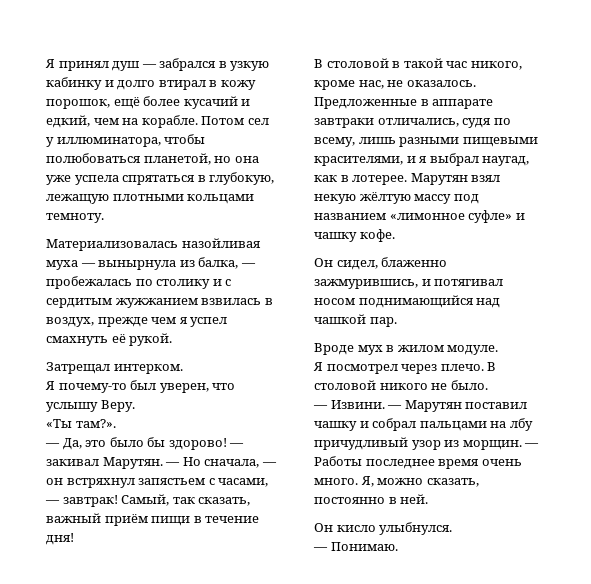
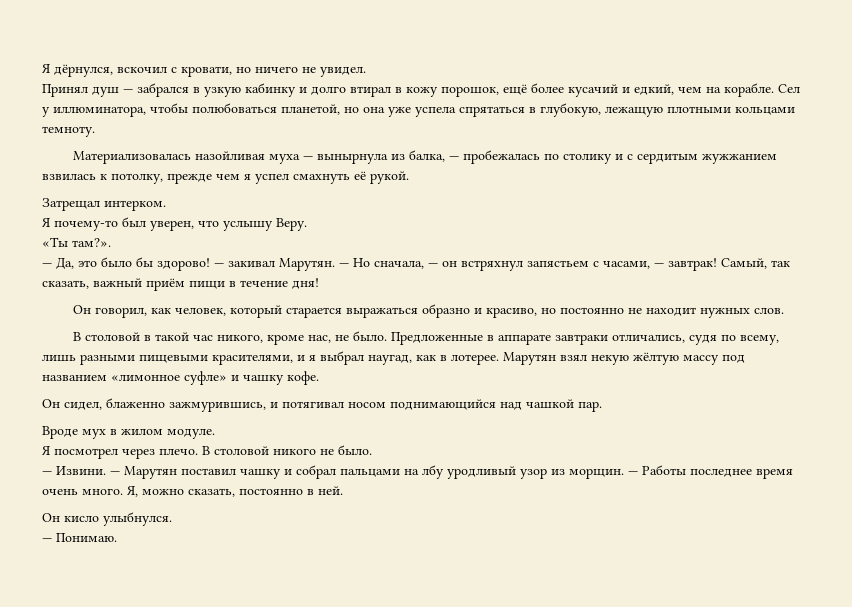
[45,59,109,71] Я принял -> [42,64,366,77] [42,84,88,97] Я дёрнулся, вскочил с кровати, но ничего не увидел. // Принял
[201,116,269,125] Потом сел -> [778,84,800,93] Сел
[264,298,273,305] [46,317,94,327] в воздух, -> [100,173,163,184] к потолку,
(74, 539) none -> [73,304,785,318] // Он говорил, как человек, который старается выражаться образно и красиво, но постоянно не находит нужных слов.
[406,80,476,87] оказалось. -> [353,331,388,341] было.
[314,437,408,450] причудливый -> [447,466,516,479] уродливый

